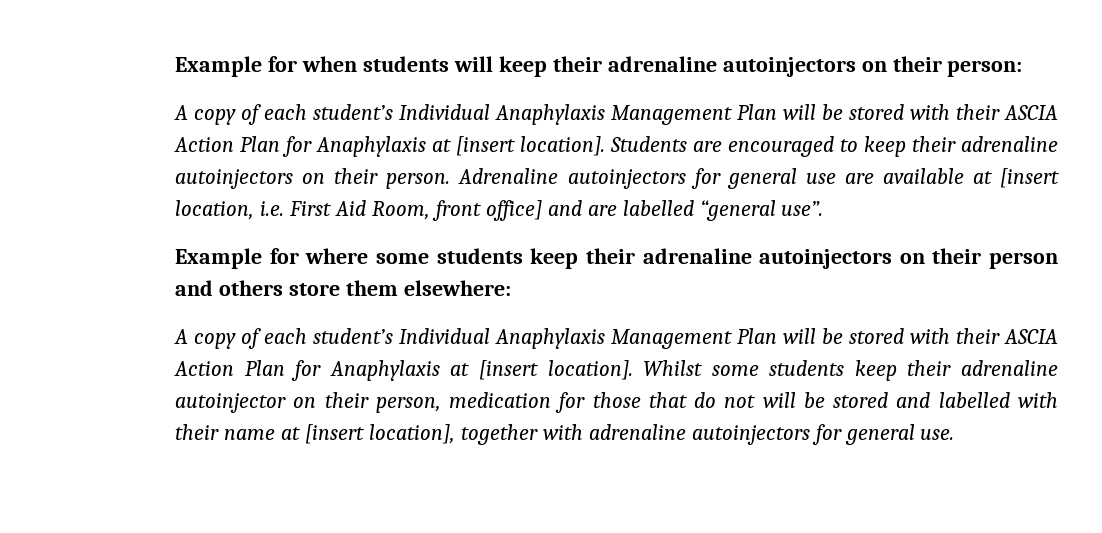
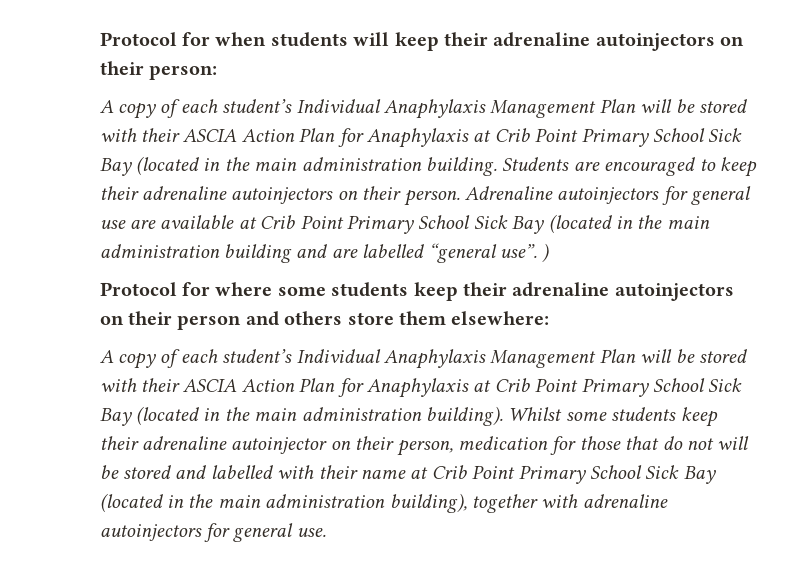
[175,56,263,77] Example -> [99,32,177,46] Protocol
[456,136,606,156] [insert location]. -> [494,128,743,147] [99,156,498,176] Crib Point Primary School Sick Bay (located in the main administration building.
[1000,168,1060,188] [175,200,542,221] [insert location, i.e. First Aid Room, front office] -> [260,214,710,234] [99,244,293,263] Crib Point Primary School Sick Bay (located in the main administration building
[175,248,263,269] // Example -> [542,243,550,263] [99,282,177,296] ) // Protocol
[479,360,633,380] [insert location]. -> [494,378,743,397] [99,406,504,426] Crib Point Primary School Sick Bay (located in the main administration building).
[304,424,455,444] [insert location], -> [431,465,716,484] [99,493,467,513] Crib Point Primary School Sick Bay (located in the main administration building),

